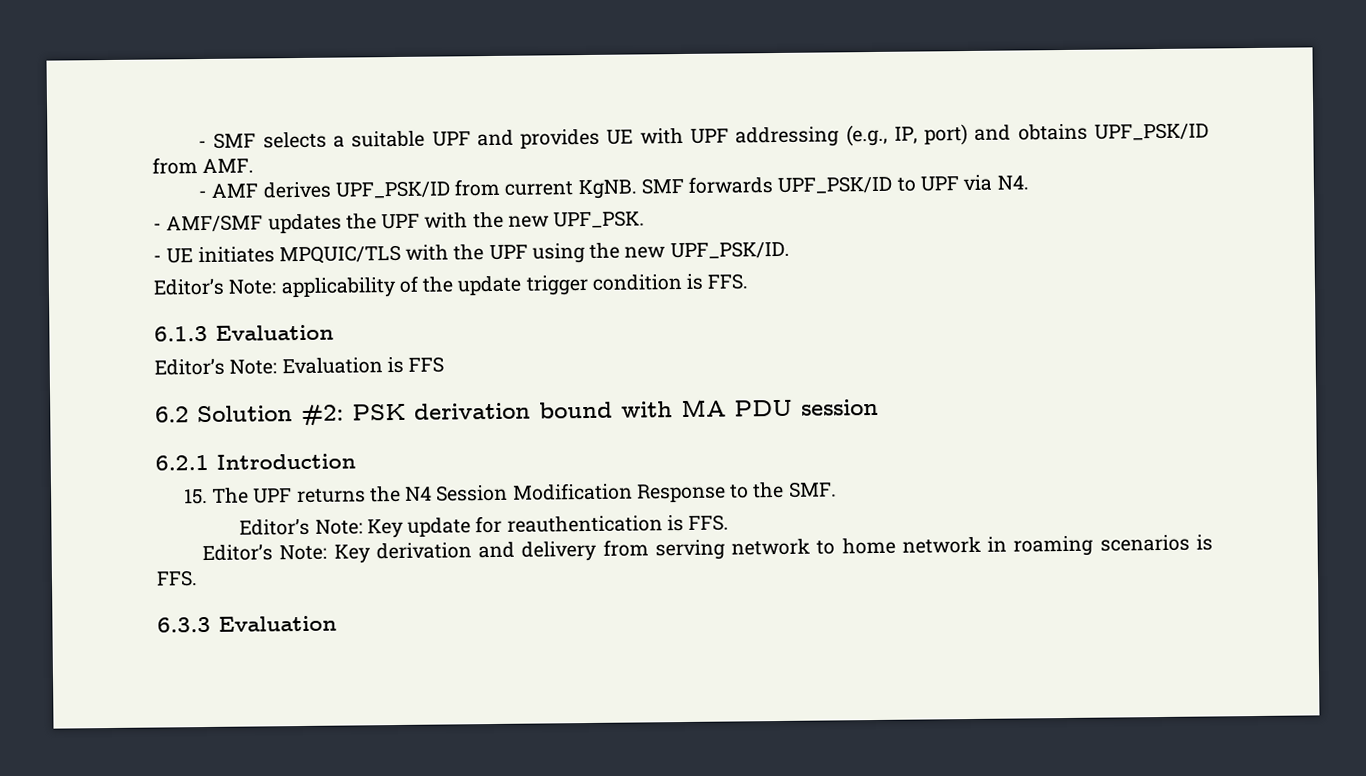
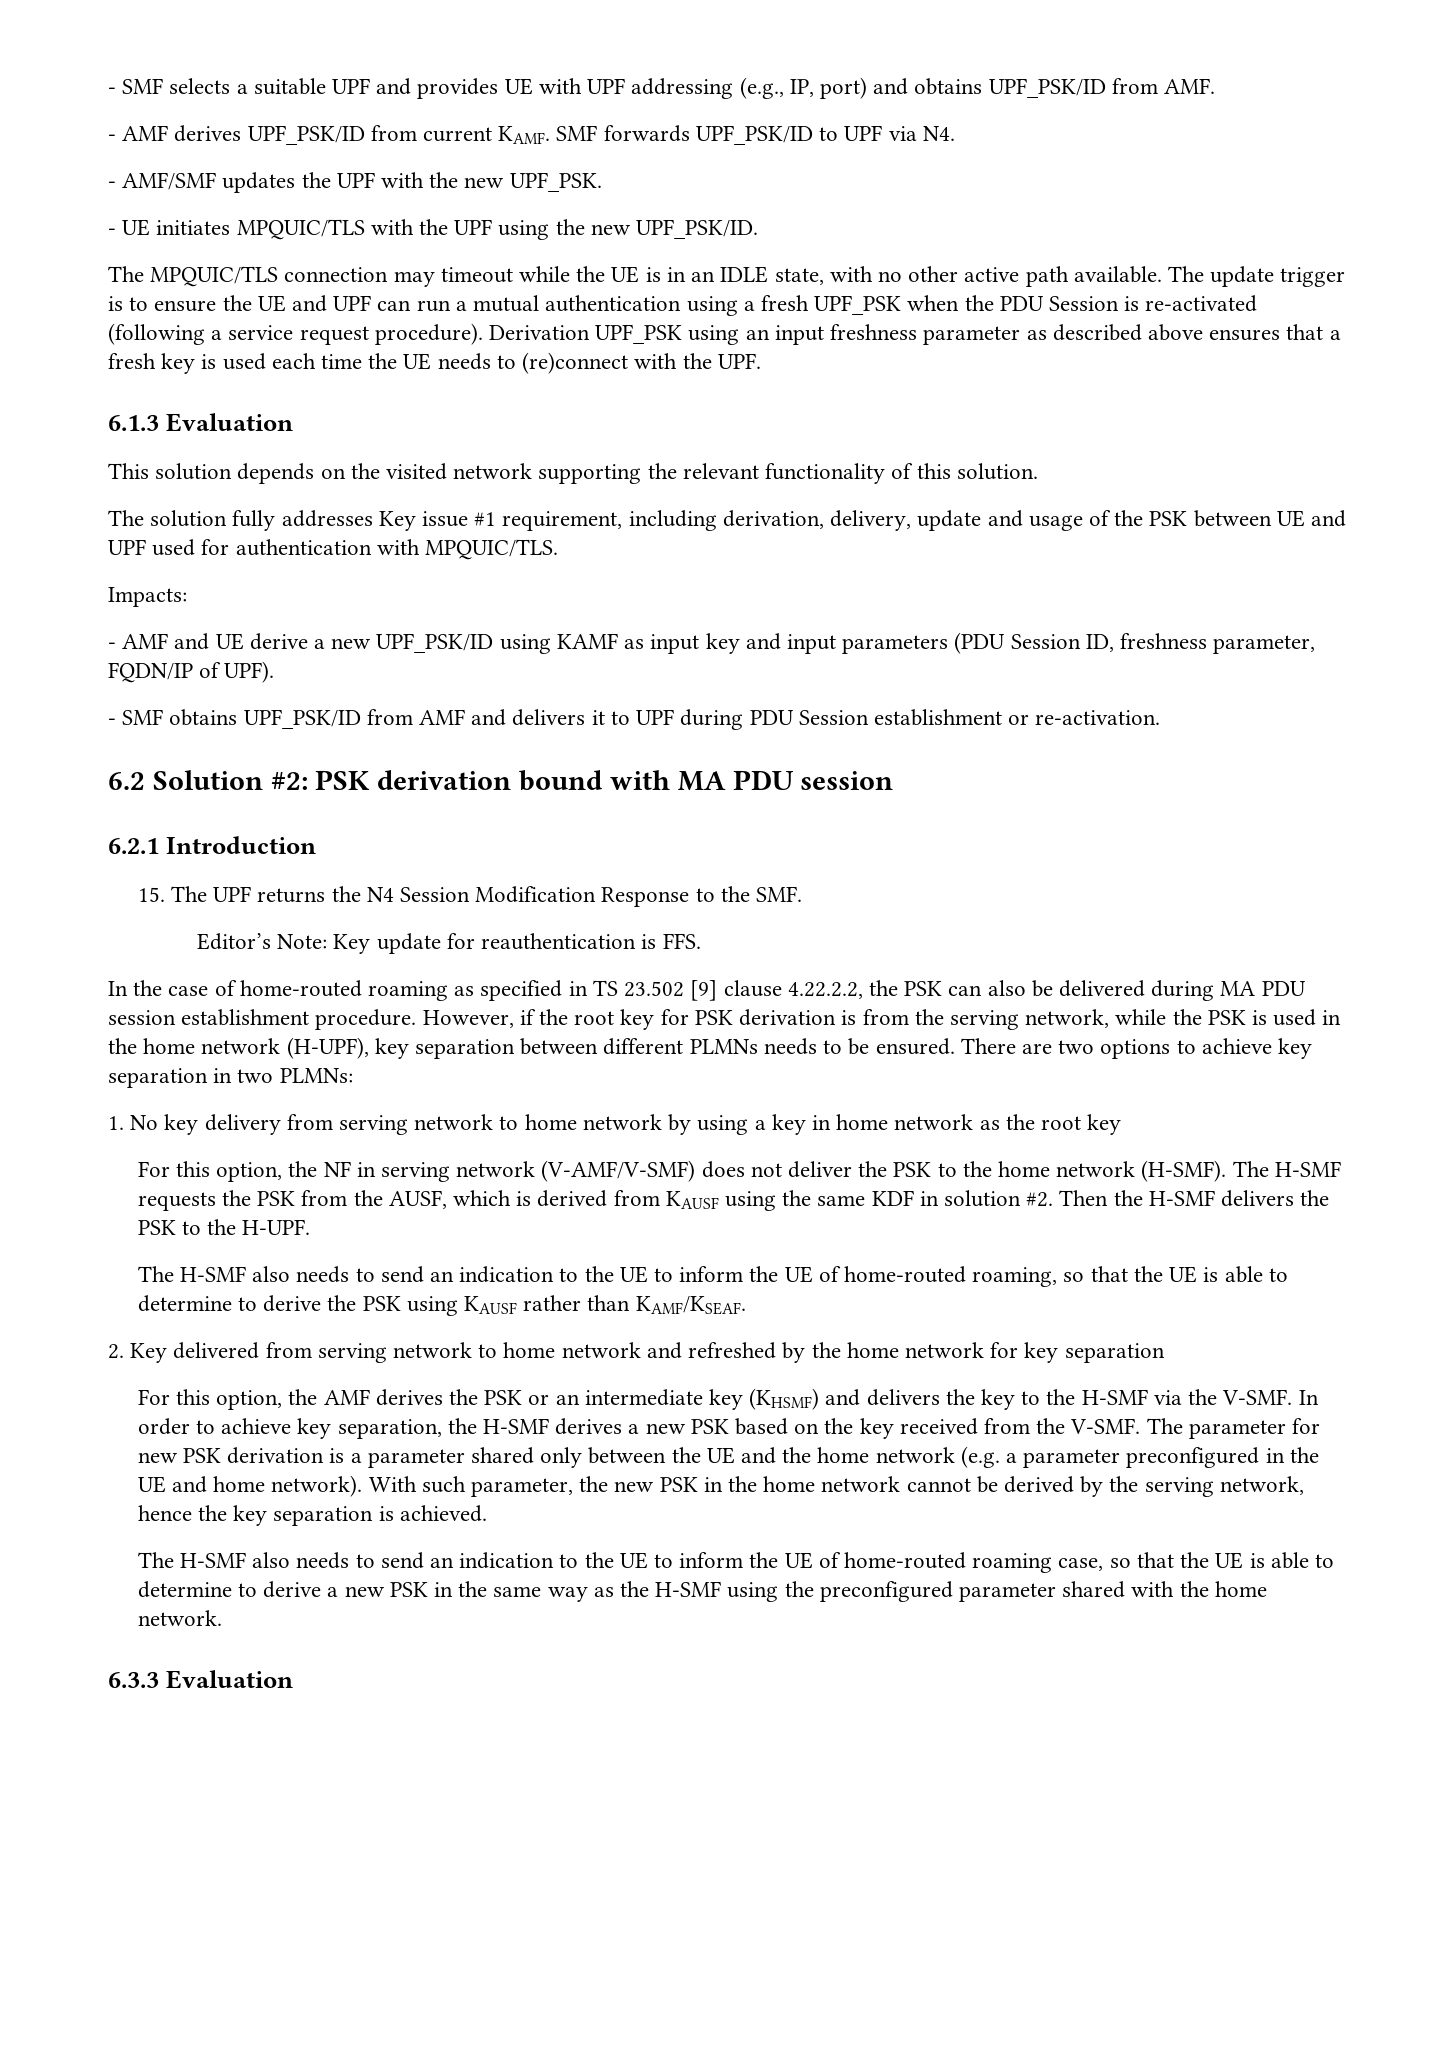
[577,179,638,200] KgNB. -> [498,126,551,144] KAMF.
[153,273,749,299] [154,324,334,342] [154,356,445,376] Editor’s Note: applicability of the update trigger condition is FFS. // 6.1.3 Evaluation // Editor’s Note: Evaluation is FFS -> [108,266,1346,287] [108,295,1258,316] [108,323,1341,345] [108,352,761,374] [108,413,294,432] [108,463,1038,484] [108,510,1346,531] [108,539,559,560] [108,587,187,607] [108,632,1316,654] [108,661,275,683] [108,709,1161,730] The MPQUIC/TLS connection may timeout while the UE is in an IDLE state, with no other active path available. The update trigger is to ensure the UE and UPF can run a mutual authentication using a fresh UPF_PSK when the PDU Session is re-activated (following a service request procedure). Derivation UPF_PSK using an input freshness parameter as described above ensures that a fresh key is used each time the UE needs to (re)connect with the UPF. // 6.1.3 Evaluation // This solution depends on the visited network supporting the relevant functionality of this solution. // The solution fully addresses Key issue #1 requirement, including derivation, delivery, update and usage of the PSK between UE and UPF used for authentication with MPQUIC/TLS. // Impacts: // - AMF and UE derive a new UPF_PSK/ID using KAMF as input key and input parameters (PDU Session ID, freshness parameter, FQDN/IP of UPF). // - SMF obtains UPF_PSK/ID from AMF and delivers it to UPF during PDU Session establishment or re-activation.
[202,541,516,564] Editor’s Note: Key derivation and -> [108,980,1306,1001] [108,1009,1342,1030] [108,1037,1312,1059] [108,1068,353,1088] [108,1114,199,1135] In the case of home-routed roaming as specified in TS 23.502 [9] clause 4.22.2.2, the PSK can also be delivered during MA PDU session establishment procedure. However, if the root key for PSK derivation is from the serving network, while the PSK is used in the home network (H-UPF), key separation between different PLMNs needs to be ensured. There are two options to achieve key separation in two PLMNs: // 1. No key
[987,534,1213,557] [156,570,198,587] in roaming scenarios is FFS. -> [668,1114,1122,1135] [137,1160,1341,1182] [137,1190,1330,1211] [137,1219,311,1235] [137,1266,1288,1287] [137,1295,746,1316] [108,1342,1165,1363] [137,1388,1319,1410] [137,1418,1321,1439] [137,1446,1319,1468] [137,1475,1304,1497] [137,1505,487,1526] [137,1552,1334,1573] [137,1581,1267,1602] [137,1610,222,1626] by using a key in home network as the root key // For this option, the NF in serving network (V-AMF/V-SMF) does not deliver the PSK to the home network (H-SMF). The H-SMF requests the PSK from the AUSF, which is derived from KAUSF using the same KDF in solution #2. Then the H-SMF delivers the PSK to the H-UPF. // The H-SMF also needs to send an indication to the UE to inform the UE of home-routed roaming, so that the UE is able to determine to derive the PSK using KAUSF rather than KAMF/KSEAF. // 2. Key delivered from serving network to home network and refreshed by the home network for key separation // For this option, the AMF derives the PSK or an intermediate key (KHSMF) and delivers the key to the H-SMF via the V-SMF. In order to achieve key separation, the H-SMF derives a new PSK based on the key received from the V-SMF. The parameter for new PSK derivation is a parameter shared only between the UE and the home network (e.g. a parameter preconfigured in the UE and home network). With such parameter, the new PSK in the home network cannot be derived by the serving network, hence the key separation is achieved. // The H-SMF also needs to send an indication to the UE to inform the UE of home-routed roaming case, so that the UE is able to determine to derive a new PSK in the same way as the H-SMF using the preconfigured parameter shared with the home network.

